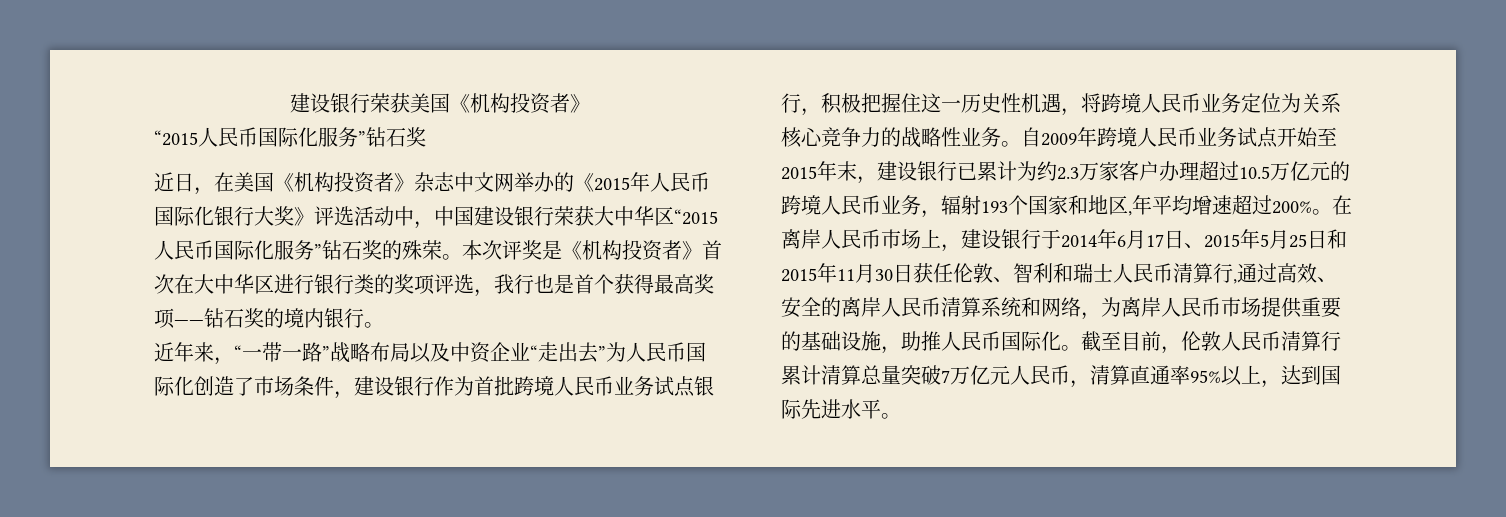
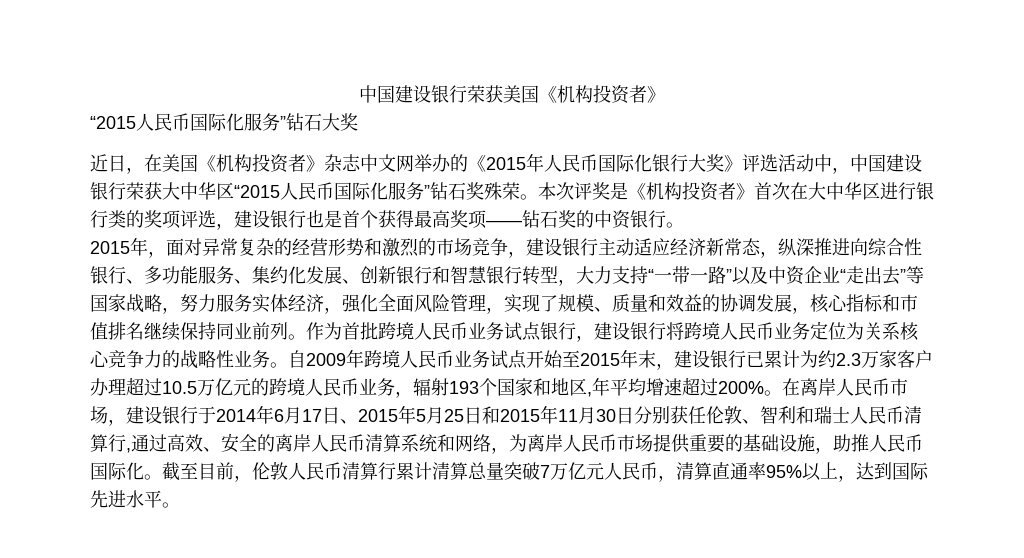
(289, 103) none -> [359,85,395,103] 中国
(406, 137) none -> [322,113,340,131] 大
[382,240,402,260] 的 -> (484, 191) none
[494,274,514,294] 我 -> [234,210,288,228] 建设银
[284,308,324,328] 境内 -> [594,210,631,229] 中资
[154,342,234,365] 近年来， -> [90,237,922,258] [90,266,648,286] 2015年，面对异常复杂的经营形势和激烈的市场竞争，建设银行主动适应经济新常态，纵深推进向综合性银行、多功能服务、集约化发展、创新银行和智慧银行转型，大力支持
[330,342,410,363] 战略布局 -> (732, 275) none
[606,342,706,362] [154,376,434,399] 为人民币国际化创造了市场条件，建设银行 -> [906,266,924,284] [90,294,918,314] [90,322,306,341] 等国家战略，努力服务实体经济，强化全面风险管理，实现了规模、质量和效益的协调发展，核心指标和市值排名继续保持同业前列。
[821,93,1081,116] 积极把握住这一历史性机遇， -> [594,322,666,340] 建设银行
[921,229,941,248] 上 -> (108, 415) none
(913, 273) none -> [634,406,670,424] 分别

